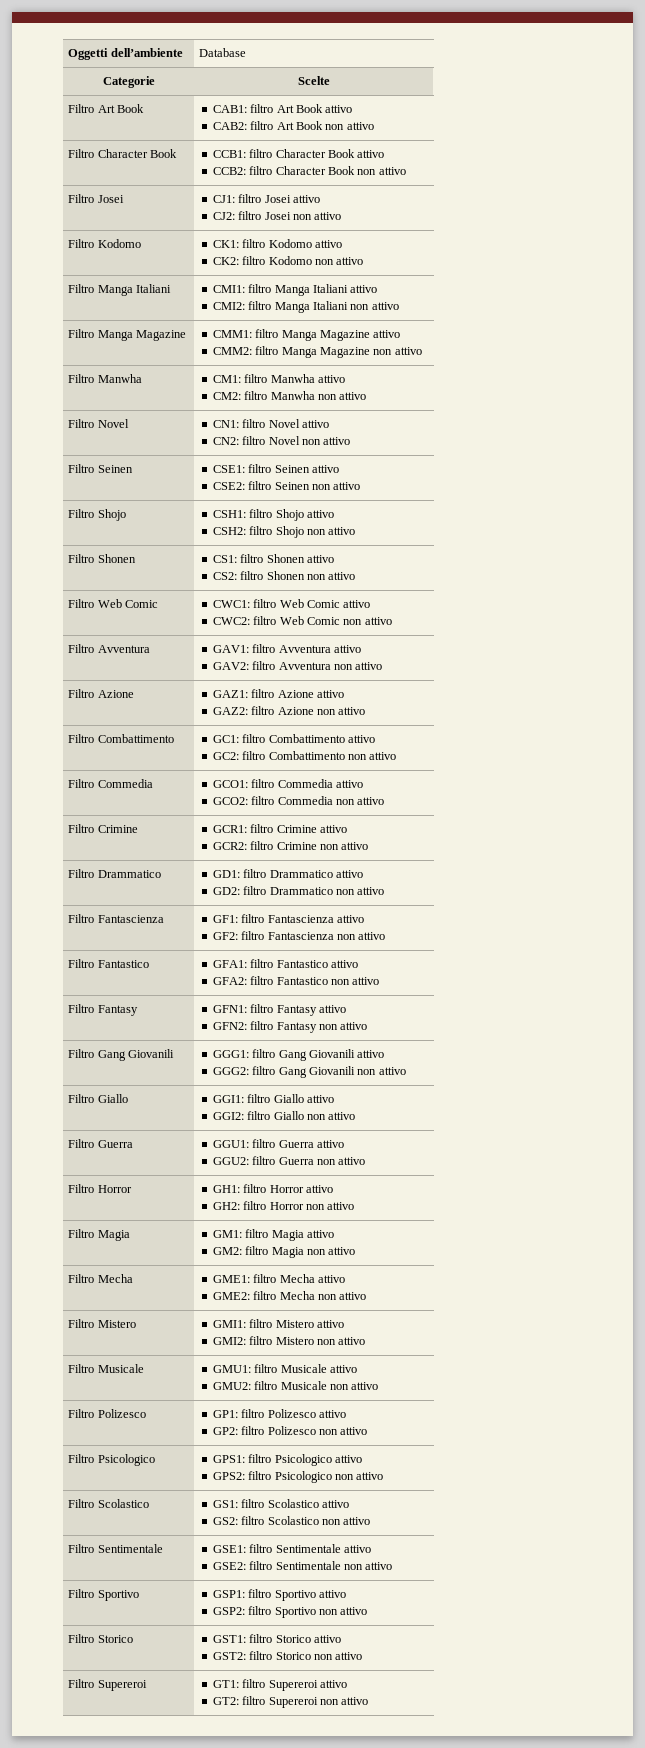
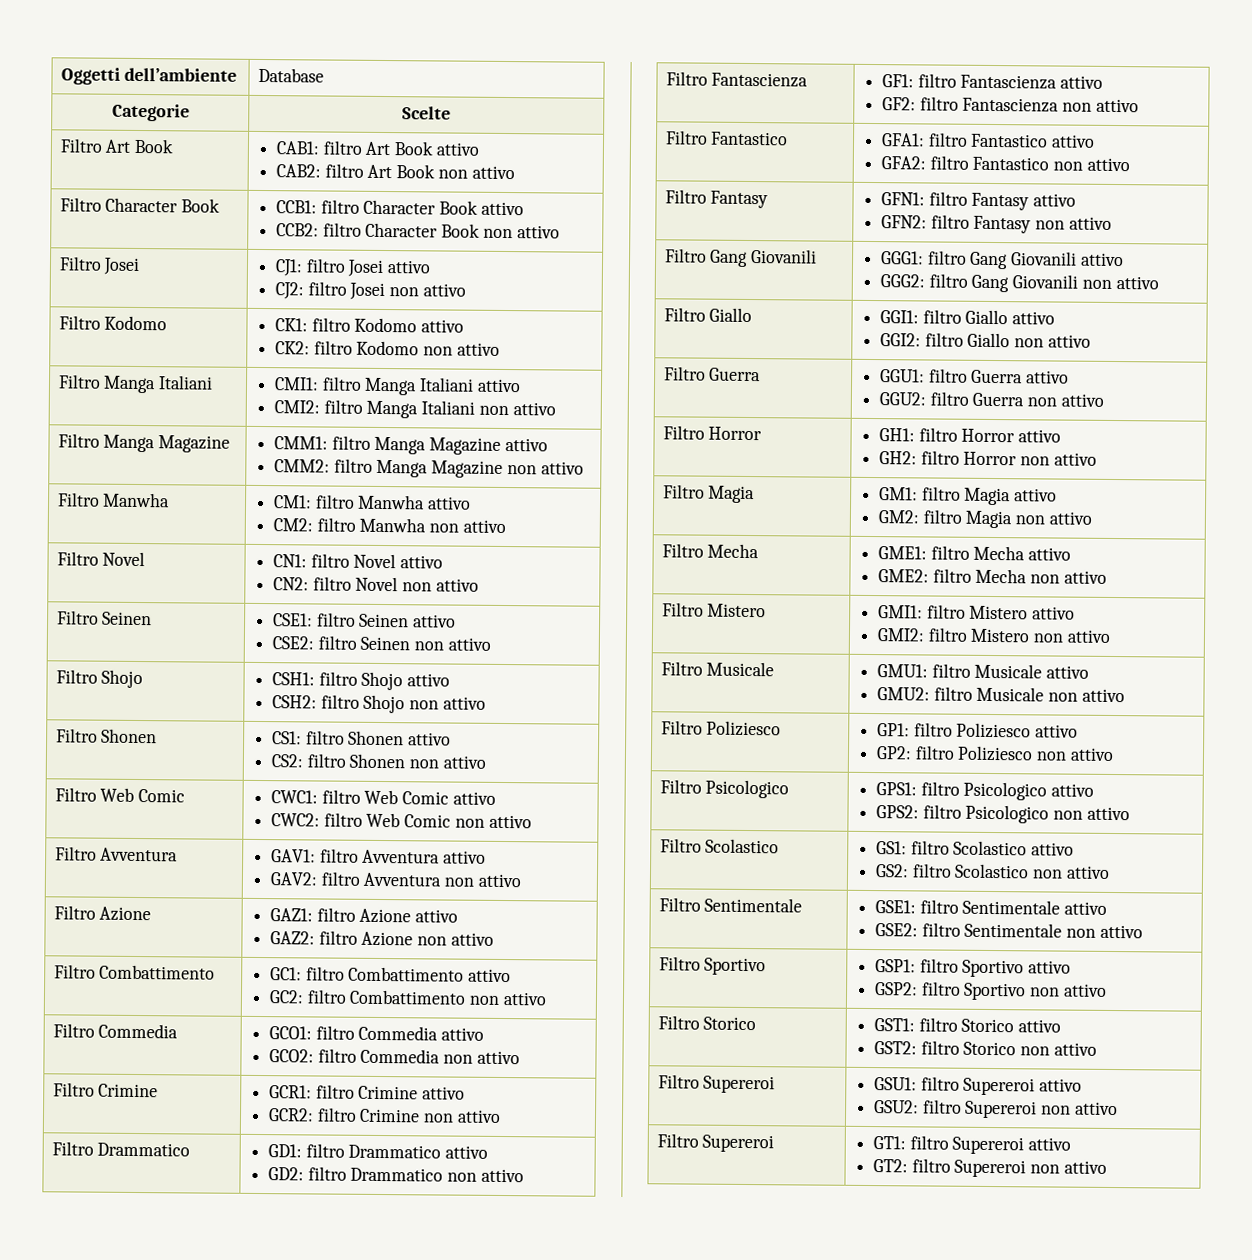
[97,1409,146,1418] Polizesco -> [706,720,782,737] Poliziesco
[267,1409,316,1418] Polizesco -> [956,722,1032,739] Poliziesco
[267,1426,316,1435] Polizesco -> [957,745,1034,762] Poliziesco
(363, 1656) none -> [657,1074,776,1094] [873,1076,1083,1096] [873,1099,1118,1119] // Filtro Supereroi | GSU1: filtro Supereroi attivo // GSU2: filtro Supereroi non attivo

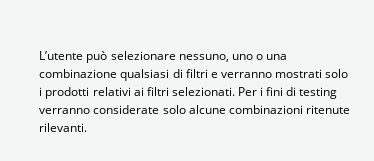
[60,67,238,85] [257,67,324,83] [111,103,190,122] [402,106,451,120] [59,138,175,154] [275,140,479,156] [275,163,515,180] [59,197,221,213] [275,199,524,216] [275,222,560,239] [58,256,141,276] [274,258,432,278] [274,281,466,301] [58,315,168,331] [274,317,465,333] [274,340,500,356] [57,374,214,394] [273,376,521,396] [273,399,556,419] [57,433,231,453] [273,435,548,455] [273,458,584,478] [56,492,171,508] [272,494,472,510] [272,517,506,534] [56,551,146,567] [272,553,444,569] [272,576,479,592] [56,610,153,626] [272,612,457,628] [271,635,491,651] [55,669,144,689] [271,671,451,691] [271,694,486,714] [55,728,158,744] [271,730,452,746] [270,753,486,769] [54,787,186,803] [270,789,496,805] [270,812,532,829] [54,846,179,862] [270,848,487,864] [269,871,521,888] [53,905,152,922] [269,907,459,924] [269,930,494,947] [53,964,216,980] [269,966,512,983] [268,989,547,1006] [52,1023,179,1039] [268,1025,485,1041] [268,1048,520,1065] [52,1082,159,1098] [268,1084,466,1100] [267,1107,501,1123] [51,1141,191,1157] [267,1143,489,1159] [267,1166,524,1183] [665,71,809,88] [881,73,1104,90] [881,96,1139,113] [664,130,789,146] [880,132,1096,148] [880,155,1130,172] [664,189,769,209] [880,191,1077,211] [880,214,1112,234] [664,248,818,267] [880,250,1124,270] [879,273,1159,293] [663,307,753,323] [879,309,1056,325] [879,332,1091,348] [663,366,762,382] [879,368,1070,384] [878,391,1104,407] [662,425,763,441] [878,427,1062,443] [878,450,1097,466] [662,484,756,504] [878,486,1058,506] [877,509,1092,529] [661,543,760,559] [877,545,1072,561] [877,568,1107,584] [661,602,767,618] [877,604,1076,620] [876,627,1111,643] [660,661,775,677] [876,663,1090,679] [876,686,1125,703] [660,720,782,737] [876,722,1079,739] [875,745,1114,762] [659,779,790,799] [875,781,1095,801] [875,804,1130,824] [659,838,780,854] [875,840,1075,856] [874,863,1110,879] [658,897,803,913] [874,899,1108,915] [874,922,1143,939] [658,956,767,976] [874,958,1072,978] [874,981,1107,1001] [657,1015,757,1031] [873,1017,1062,1033] [873,1040,1097,1056] [657,1074,776,1094] [873,1076,1083,1096] [873,1099,1118,1119] [656,1133,775,1153] [872,1135,1072,1155] [872,1158,1107,1178] Oggetti dell’ambiente | Database // Categorie | Scelte // Filtro Art Book | CAB1: filtro Art Book attivo // CAB2: filtro Art Book non attivo // Filtro Character Book | CCB1: filtro Character Book attivo // CCB2: filtro Character Book non attivo // Filtro Josei | CJ1: filtro Josei attivo // CJ2: filtro Josei non attivo // Filtro Kodomo | CK1: filtro Kodomo attivo // CK2: filtro Kodomo non attivo // Filtro Manga Italiani | CMI1: filtro Manga Italiani attivo // CMI2: filtro Manga Italiani non attivo // Filtro Manga Magazine | CMM1: filtro Manga Magazine attivo // CMM2: filtro Manga Magazine non attivo // Filtro Manwha | CM1: filtro Manwha attivo // CM2: filtro Manwha non attivo // Filtro Novel | CN1: filtro Novel attivo // CN2: filtro Novel non attivo // Filtro Seinen | CSE1: filtro Seinen attivo // CSE2: filtro Seinen non attivo // Filtro Shojo | CSH1: filtro Shojo attivo // CSH2: filtro Shojo non attivo // Filtro Shonen | CS1: filtro Shonen attivo // CS2: filtro Shonen non attivo // Filtro Web Comic | CWC1: filtro Web Comic attivo // CWC2: filtro Web Comic non attivo // Filtro Avventura | GAV1: filtro Avventura attivo // GAV2: filtro Avventura non attivo // Filtro Azione | GAZ1: filtro Azione attivo // GAZ2: filtro Azione non attivo // Filtro Combattimento | GC1: filtro Combattimento attivo // GC2: filtro Combattimento non attivo // Filtro Commedia | GCO1: filtro Commedia attivo // GCO2: filtro Commedia non attivo // Filtro Crimine | GCR1: filtro Crimine attivo // GCR2: filtro Crimine non attivo // Filtro Drammatico | GD1: filtro Drammatico attivo // GD2: filtro Drammatico non attivo // Filtro Fantascienza | GF1: filtro Fantascienza attivo // GF2: filtro Fantascienza non attivo // Filtro Fantastico | GFA1: filtro Fantastico attivo // GFA2: filtro Fantastico non attivo // Filtro Fantasy | GFN1: filtro Fantasy attivo // GFN2: filtro Fantasy non attivo // Filtro Gang Giovanili | GGG1: filtro Gang Giovanili attivo // GGG2: filtro Gang Giovanili non attivo // Filtro Giallo | GGI1: filtro Giallo attivo // GGI2: filtro Giallo non attivo // Filtro Guerra | GGU1: filtro Guerra attivo // GGU2: filtro Guerra non attivo // Filtro Horror | GH1: filtro Horror attivo // GH2: filtro Horror non attivo // Filtro Magia | GM1: filtro Magia attivo // GM2: filtro Magia non attivo // Filtro Mecha | GME1: filtro Mecha attivo // GME2: filtro Mecha non attivo // Filtro Mistero | GMI1: filtro Mistero attivo // GMI2: filtro Mistero non attivo // Filtro Musicale | GMU1: filtro Musicale attivo // GMU2: filtro Musicale non attivo // Filtro Poliziesco | GP1: filtro Poliziesco attivo // GP2: filtro Poliziesco non attivo // Filtro Psicologico | GPS1: filtro Psicologico attivo // GPS2: filtro Psicologico non attivo // Filtro Scolastico | GS1: filtro Scolastico attivo // GS2: filtro Scolastico non attivo // Filtro Sentimentale | GSE1: filtro Sentimentale attivo // GSE2: filtro Sentimentale non attivo // Filtro Sportivo | GSP1: filtro Sportivo attivo // GSP2: filtro Sportivo non attivo // Filtro Storico | GST1: filtro Storico attivo // GST2: filtro Storico non attivo // Filtro Supereroi | GSU1: filtro Supereroi attivo // GSU2: filtro Supereroi non attivo // Filtro Supereroi | GT1: filtro Supereroi attivo // GT2: filtro Supereroi non attivo -> [39,51,287,63] [39,69,349,81] [39,87,338,99] [39,105,350,114] [39,123,88,132] L’utente può selezionare nessuno, uno o una combinazione qualsiasi di filtri e verranno mostrati solo i prodotti relativi ai filtri selezionati. Per i fini di testing verranno considerate solo alcune combinazioni ritenute rilevanti.

